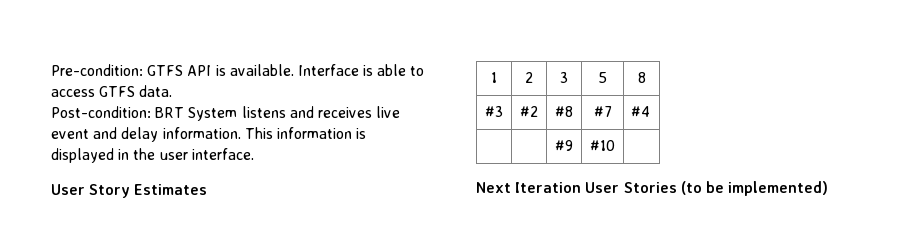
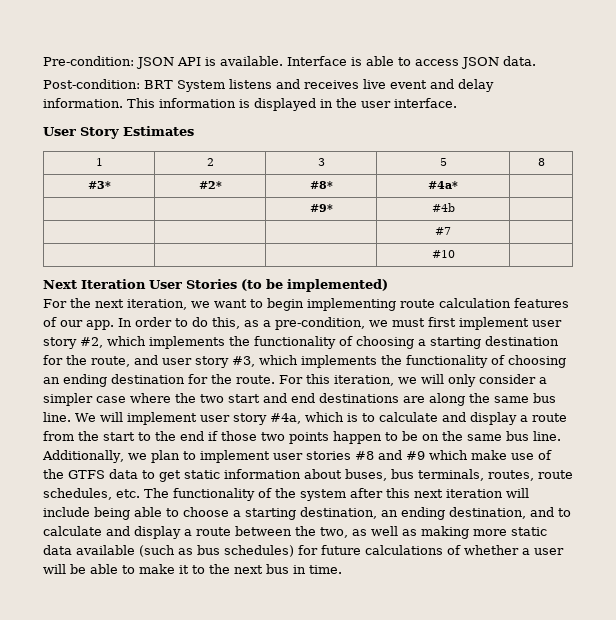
[147,65,184,76] GTFS -> [136,57,174,69] JSON
[99,86,136,97] GTFS -> [461,57,499,69] JSON
[485,106,503,117] [520,106,538,117] [555,106,573,117] #3 | #2 | #8 -> [87,181,111,189] [198,181,222,189] [309,181,333,189] [428,181,458,189] [309,204,333,212] [431,203,455,212] #3* | #2* | #8* | #4a* | // | | #9* | #4b | // | |
[631,106,651,117] [555,140,573,151] #4 // | | #9 -> (451, 231) // | |
(829, 188) none -> [43,298,569,311] [43,317,562,330] [43,336,559,349] [43,355,566,368] [43,374,547,387] [43,393,556,406] [43,412,567,425] [43,431,561,444] [42,450,552,463] [43,469,573,482] [43,488,529,501] [43,507,571,520] [43,526,547,539] [43,545,564,557] [43,564,342,574] // For the next iteration, we want to begin implementing route calculation features of our app. In order to do this, as a pre-condition, we must first implement user story #2, which implements the functionality of choosing a starting destination for the route, and user story #3, which implements the functionality of choosing an ending destination for the route. For this iteration, we will only consider a simpler case where the two start and end destinations are along the same bus line. We will implement user story #4a, which is to calculate and display a route from the start to the end if those two points happen to be on the same bus line. Additionally, we plan to implement user stories #8 and #9 which make use of the GTFS data to get static information about buses, bus terminals, routes, route schedules, etc. The functionality of the system after this next iteration will include being able to choose a starting destination, an ending destination, and to calculate and display a route between the two, as well as making more static data available (such as bus schedules) for future calculations of whether a user will be able to make it to the next bus in time.

